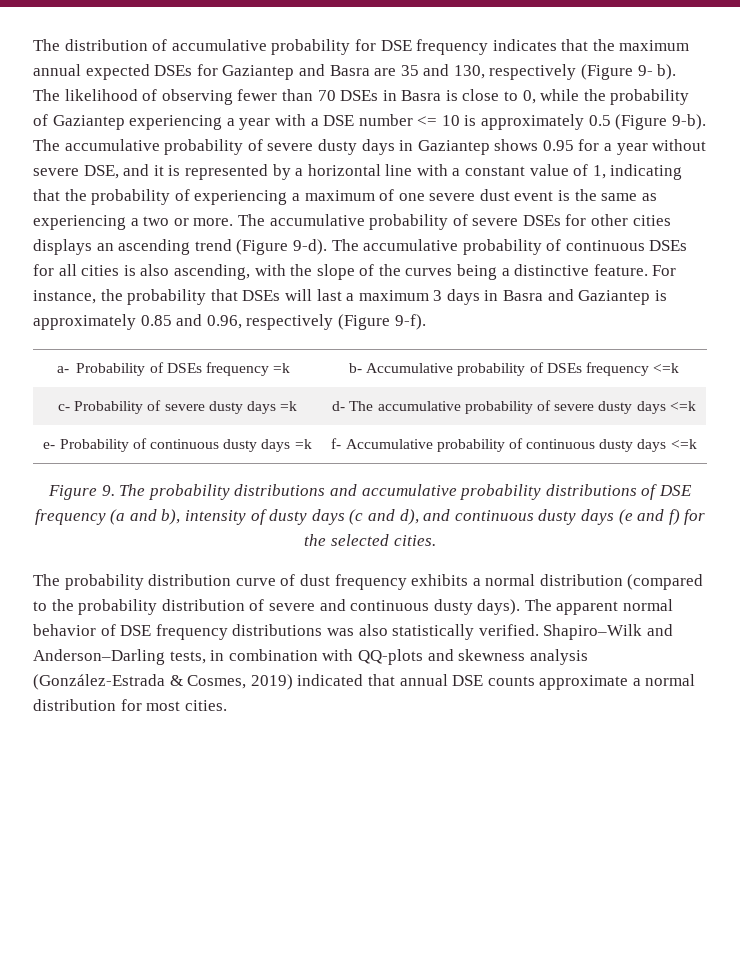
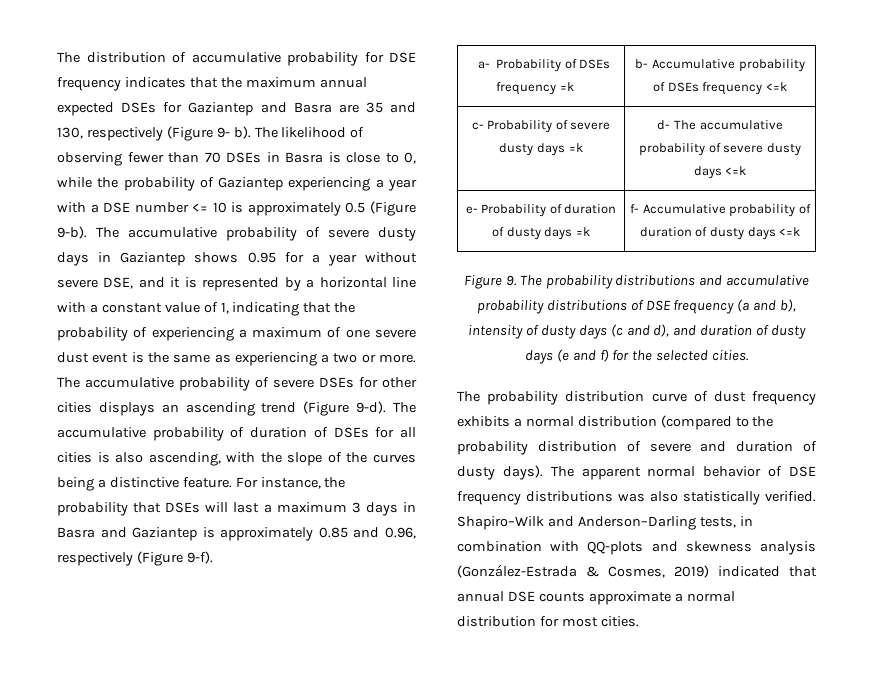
[565,240,645,251] continuous -> [250,427,328,438] duration of
[150,439,219,449] continuous -> [564,204,617,214] [492,227,505,237] duration of
[526,439,596,449] continuous -> [639,227,708,237] duration of
[454,510,534,521] continuous -> [700,325,770,336] duration of
[350,600,430,611] continuous -> [736,441,817,452] duration of

